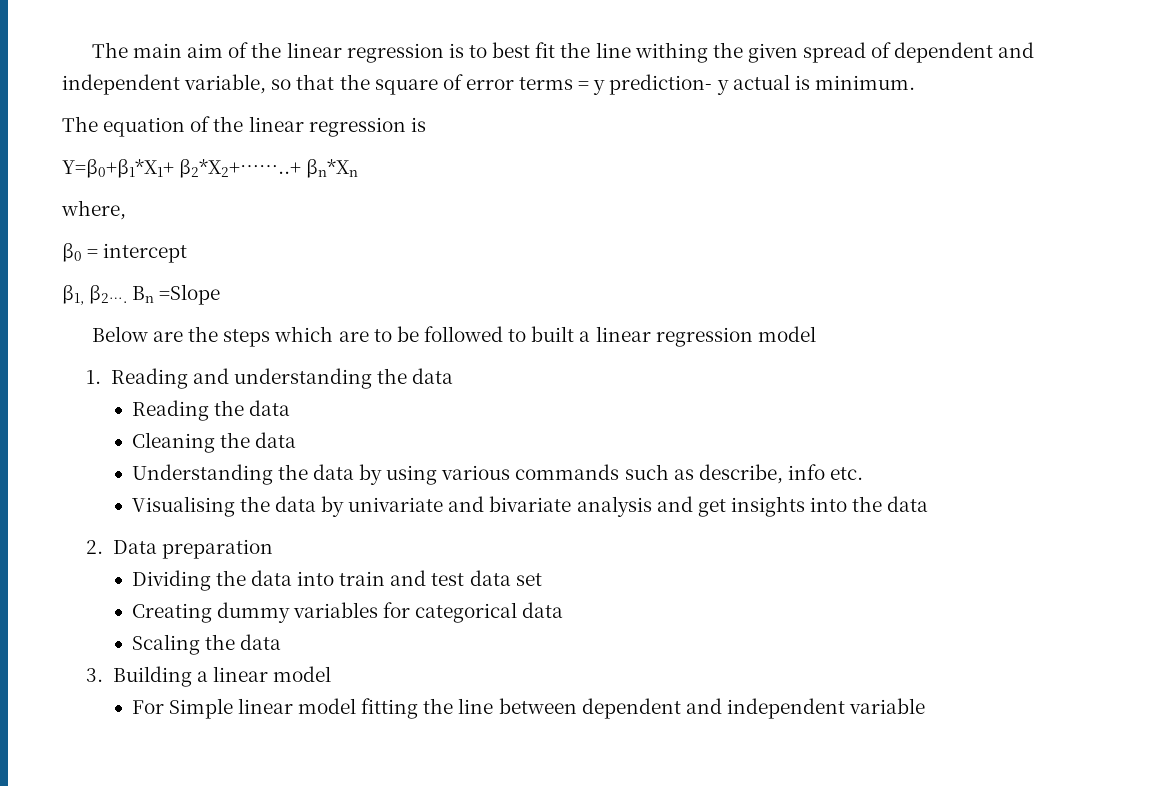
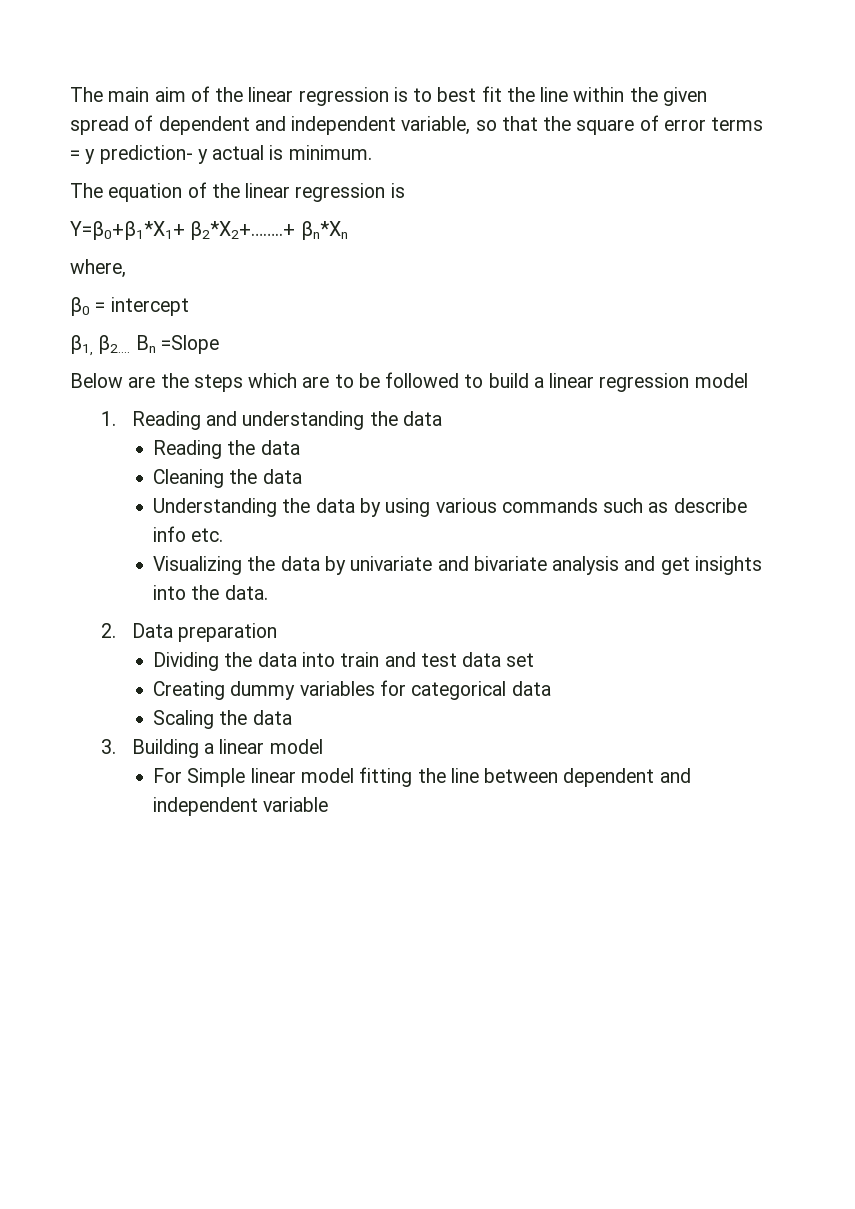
[634,42,708,63] withing -> [573,87,625,102] within
[531,326,575,342] built -> [488,373,529,388] build
[698,464,783,484] describe, -> [673,498,747,513] describe
[131,496,235,517] Visualising -> [153,556,243,575] Visualizing
[887,496,929,512] data -> [224,585,268,600] data.

